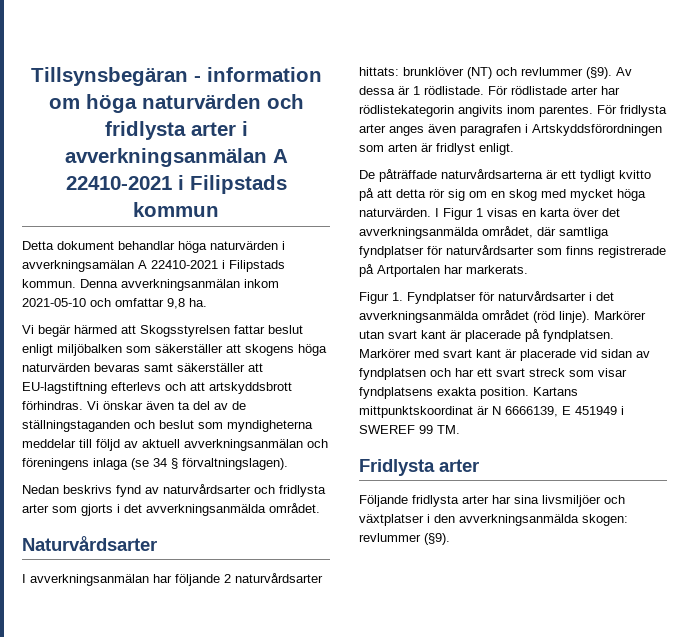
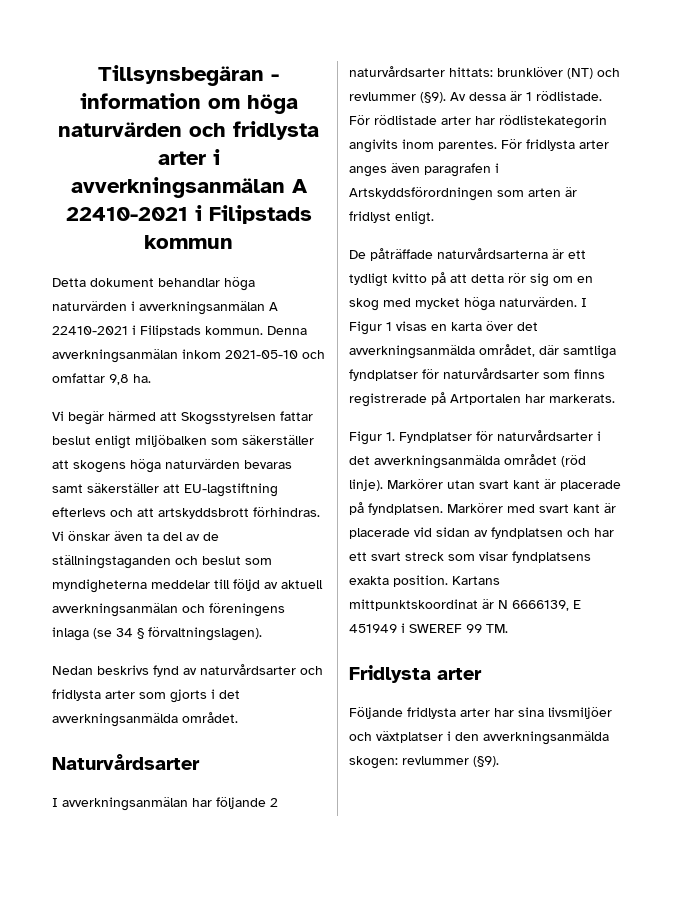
[22,260,134,272] avverkningsamälan -> [139,301,265,315] avverkningsanmälan

